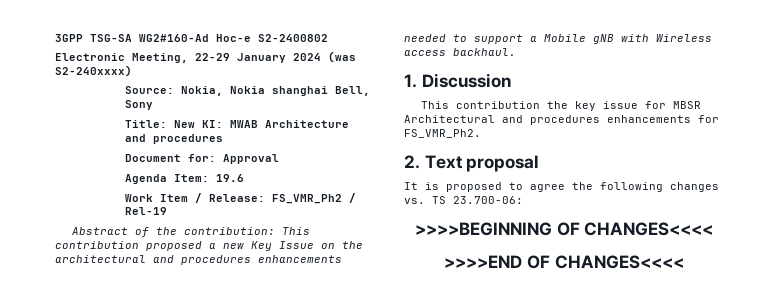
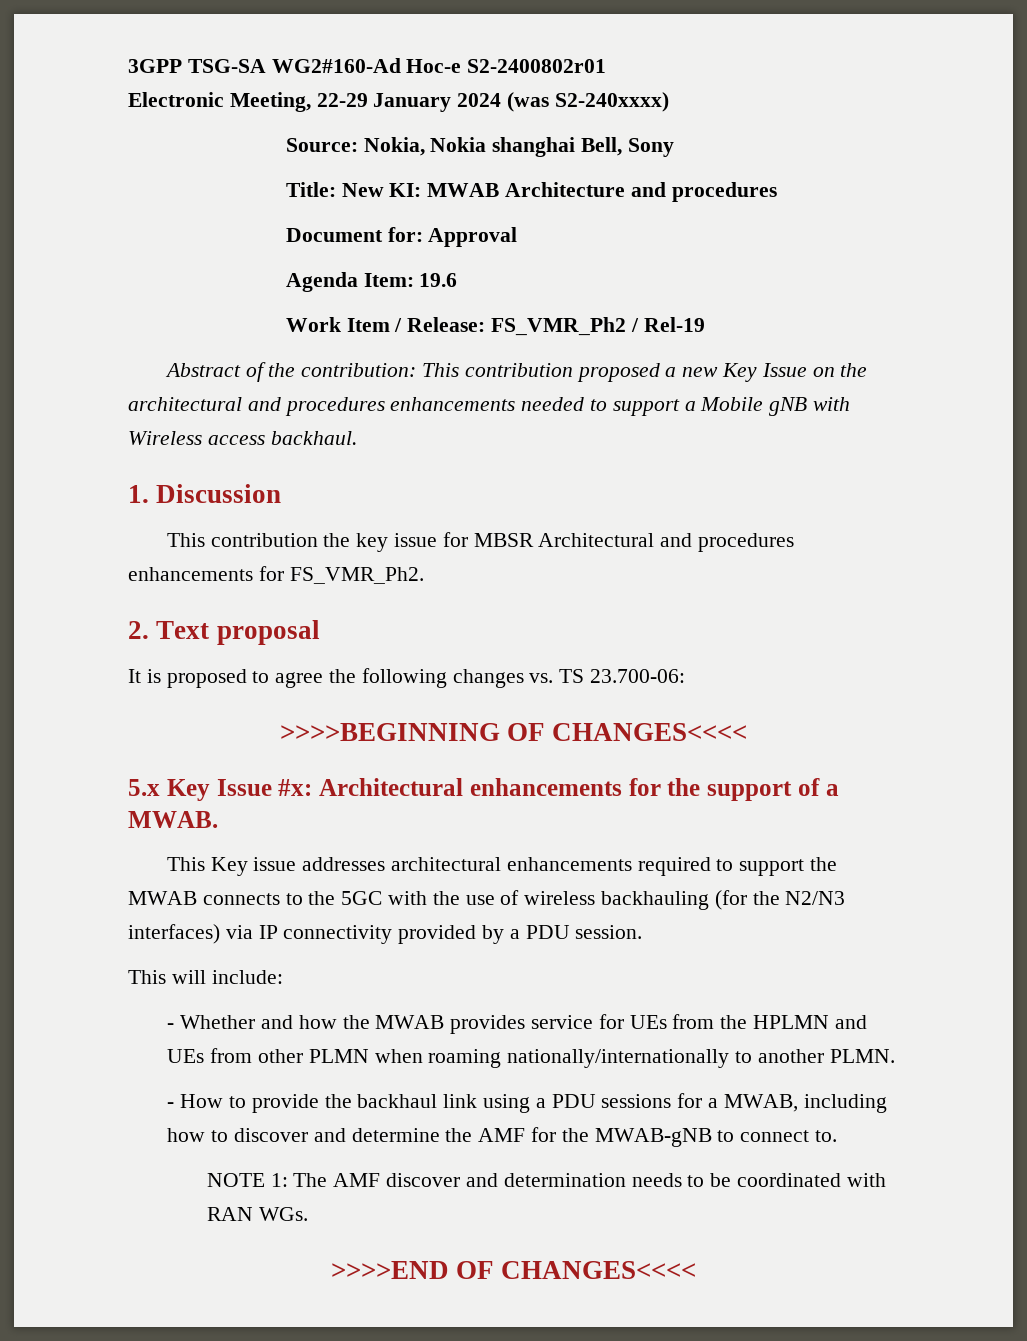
[258,34,328,42] S2-2400802 -> [467,59,607,73] S2-2400802r01
(714, 229) none -> [128,778,839,801] [128,811,218,828] [166,857,838,876] [128,890,846,910] [128,924,643,944] [128,970,283,984] [167,1014,867,1034] [167,1048,895,1068] [167,1093,887,1113] [167,1127,838,1147] [206,1173,886,1187] [206,1207,308,1221] // 5.x Key Issue #x: Architectural enhancements for the support of a MWAB. // This Key issue addresses architectural enhancements required to support the MWAB connects to the 5GC with the use of wireless backhauling (for the N2/N3 interfaces) via IP connectivity provided by a PDU session. // This will include: // - Whether and how the MWAB provides service for UEs from the HPLMN and UEs from other PLMN when roaming nationally/internationally to another PLMN. // - How to provide the backhaul link using a PDU sessions for a MWAB, including how to discover and determine the AMF for the MWAB-gNB to connect to. // NOTE 1: The AMF discover and determination needs to be coordinated with RAN WGs.

